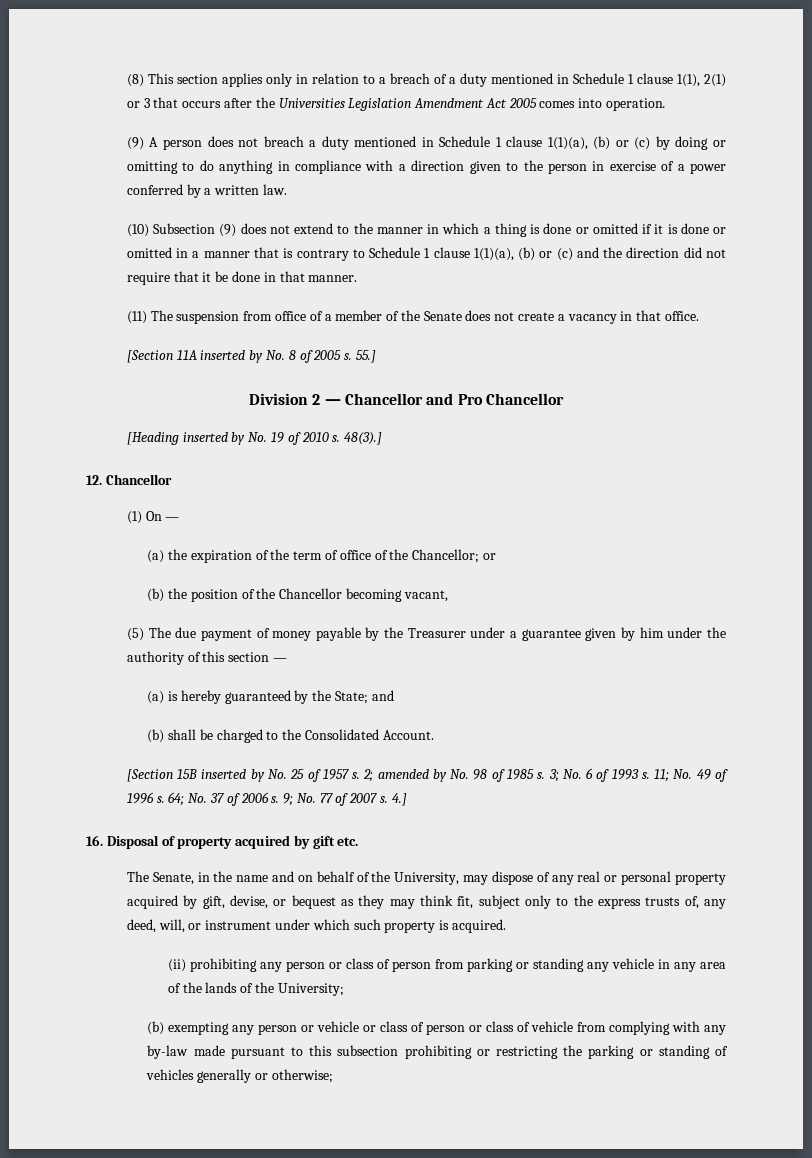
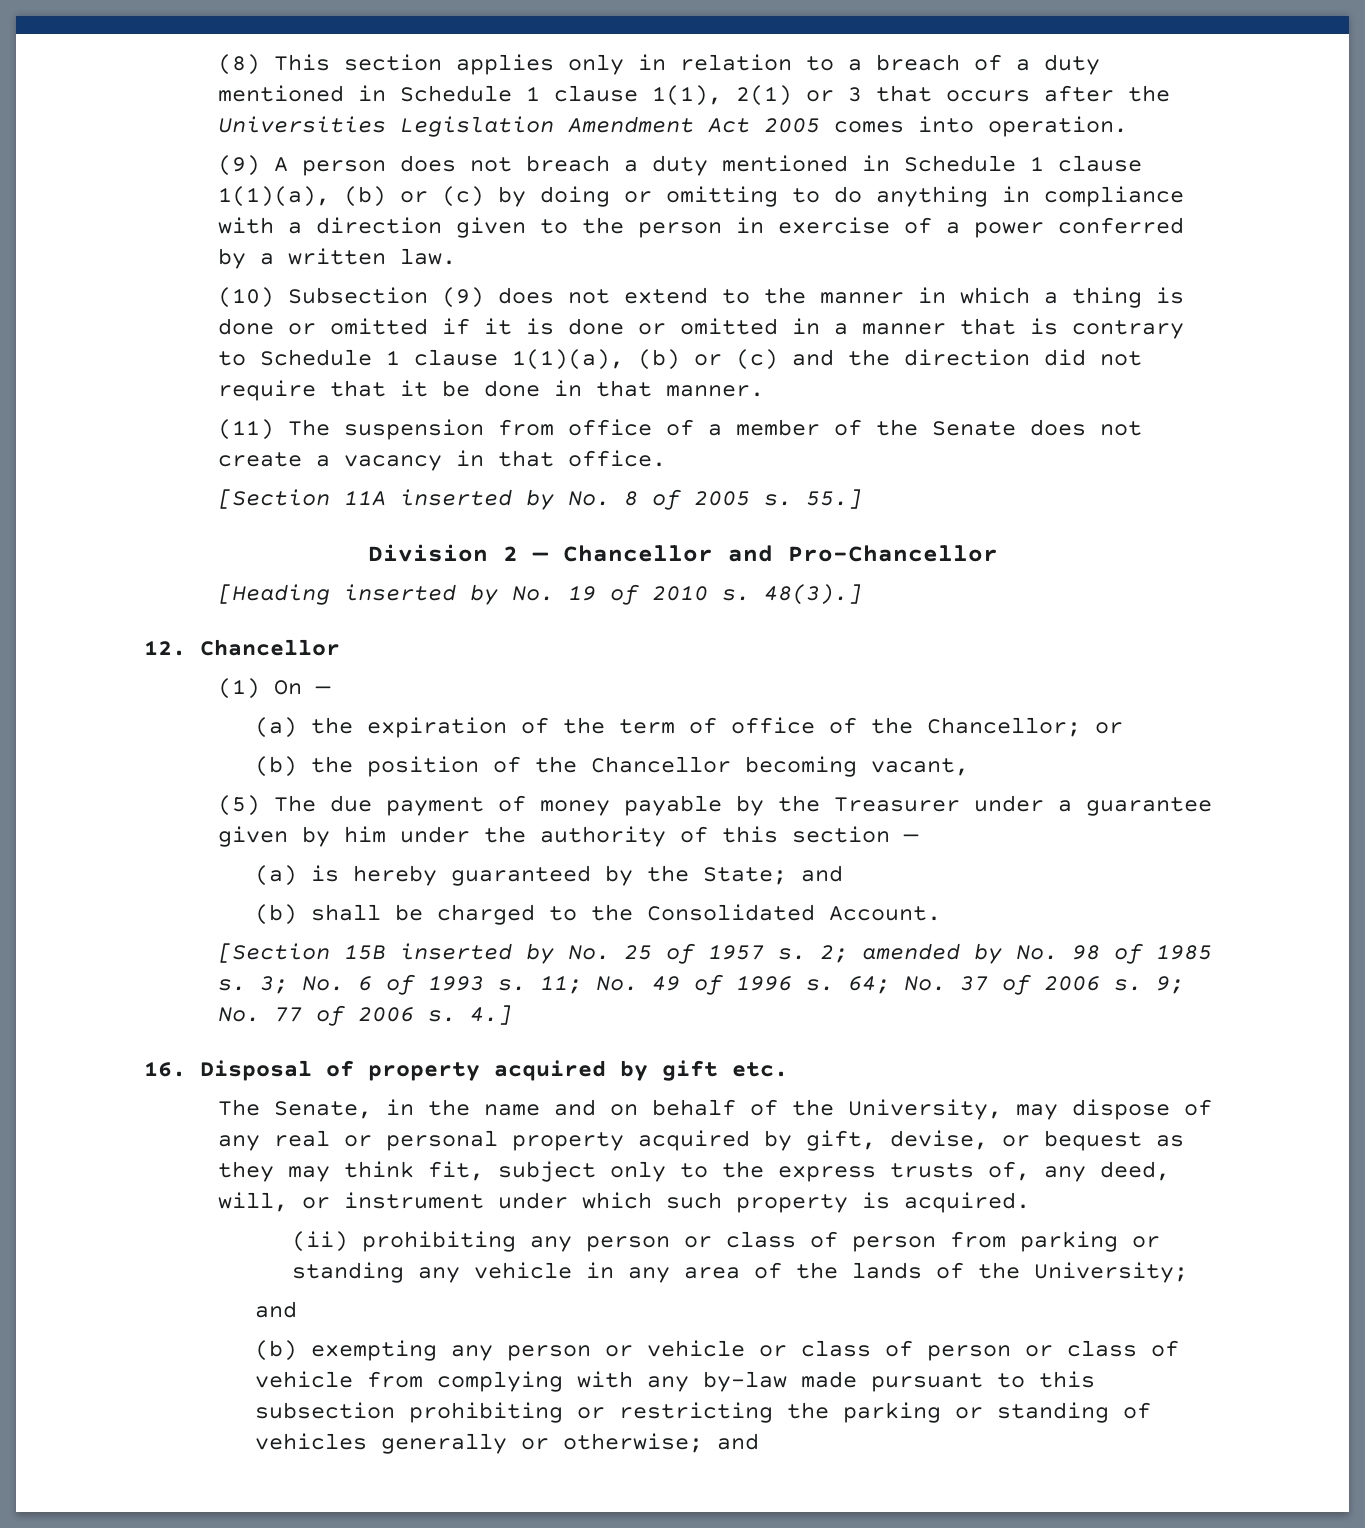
[457,393,564,405] Pro Chancellor -> [787,545,998,562] Pro-Chancellor
[349,793,378,803] 2007 -> [358,1007,415,1022] 2006
(344, 989) none -> [255,1301,298,1318] // and
(333, 1076) none -> [717,1433,760,1450] and

